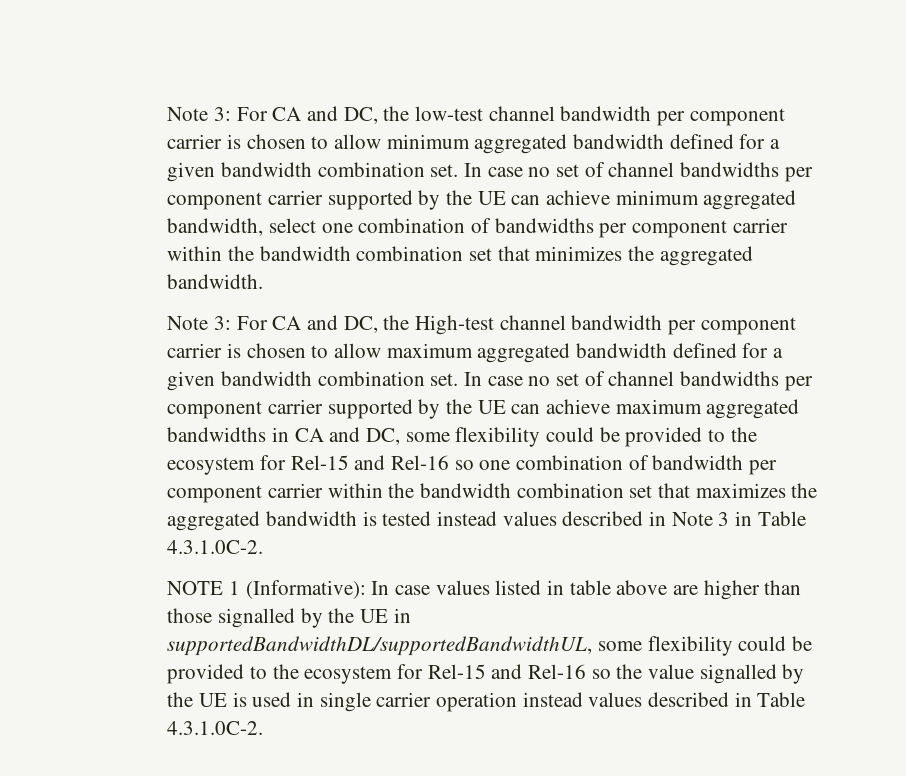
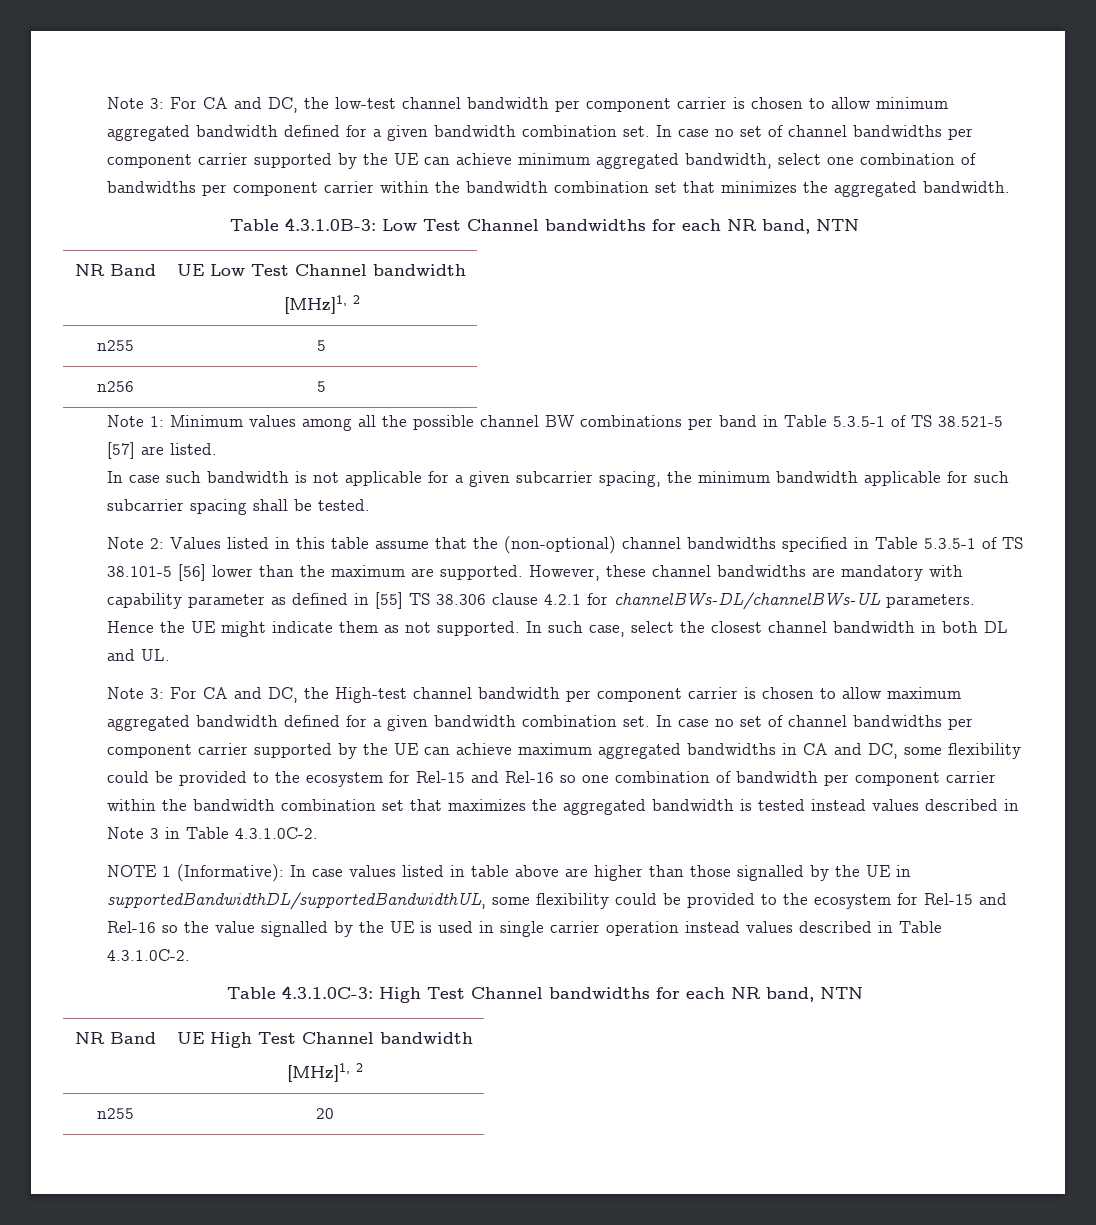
(264, 281) none -> [230,218,859,234] [74,264,156,276] [177,264,466,276] [283,295,360,314] [96,340,134,351] [317,340,326,351] [96,381,134,392] [317,381,326,392] [107,415,1004,431] [107,442,218,459] [107,471,1010,487] [107,499,371,515] [107,536,1024,554] [107,564,964,581] [107,592,976,610] [107,621,1009,637] [107,649,171,661] // Table 4.3.1.0B-3: Low Test Channel bandwidths for each NR band, NTN // NR Band | UE Low Test Channel bandwidth // [MHz]1, 2 // n255 | 5 // n256 | 5 // Note 1: Minimum values among all the possible channel BW combinations per band in Table 5.3.5-1 of TS 38.521-5 [57] are listed. // In case such bandwidth is not applicable for a given subcarrier spacing, the minimum bandwidth applicable for such subcarrier spacing shall be tested. // Note 2: Values listed in this table assume that the (non-optional) channel bandwidths specified in Table 5.3.5-1 of TS 38.101-5 [56] lower than the maximum are supported. However, these channel bandwidths are mandatory with capability parameter as defined in [55] TS 38.306 clause 4.2.1 for channelBWs-DL/channelBWs-UL parameters. Hence the UE might indicate them as not supported. In such case, select the closest channel bandwidth in both DL and UL.
(264, 728) none -> [226,986,863,1003] [74,1032,156,1044] [177,1032,473,1048] [287,1063,363,1082] [96,1108,134,1119] [316,1108,334,1119] // Table 4.3.1.0C-3: High Test Channel bandwidths for each NR band, NTN // NR Band | UE High Test Channel bandwidth // [MHz]1, 2 // n255 | 20

